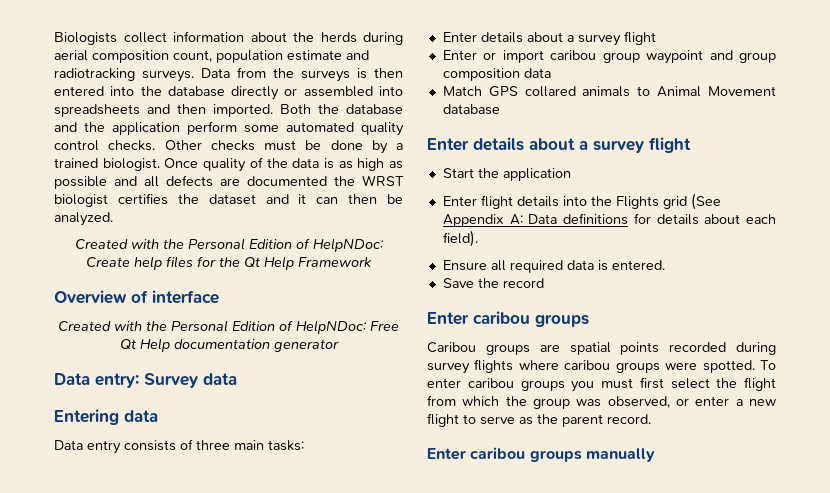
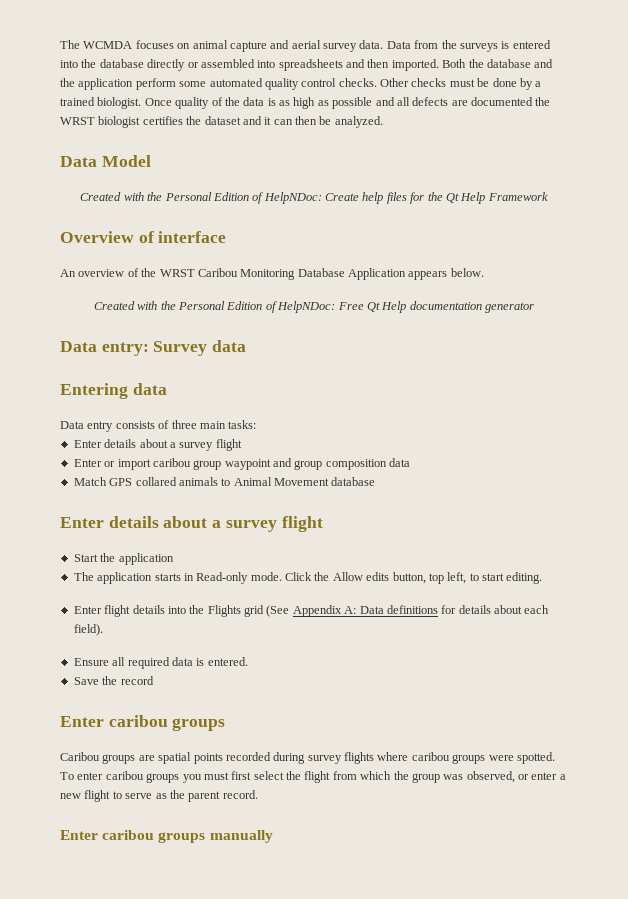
[54,31,403,45] [54,50,369,63] [54,68,194,82] Biologists collect information about the herds during aerial composition count, population estimate and radiotracking surveys. -> [60,40,384,52] The WCMDA focuses on animal capture and aerial survey data.
[374,68,403,78] then -> (510, 45) none
(113, 219) none -> [60,155,151,167] // Data Model
(219, 297) none -> [60,268,484,280] // An overview of the WRST Caribou Monitoring Database Application appears below.
(571, 174) none -> [73,572,543,584] // The application starts in Read-only mode. Click the Allow edits button, top left, to start editing.

